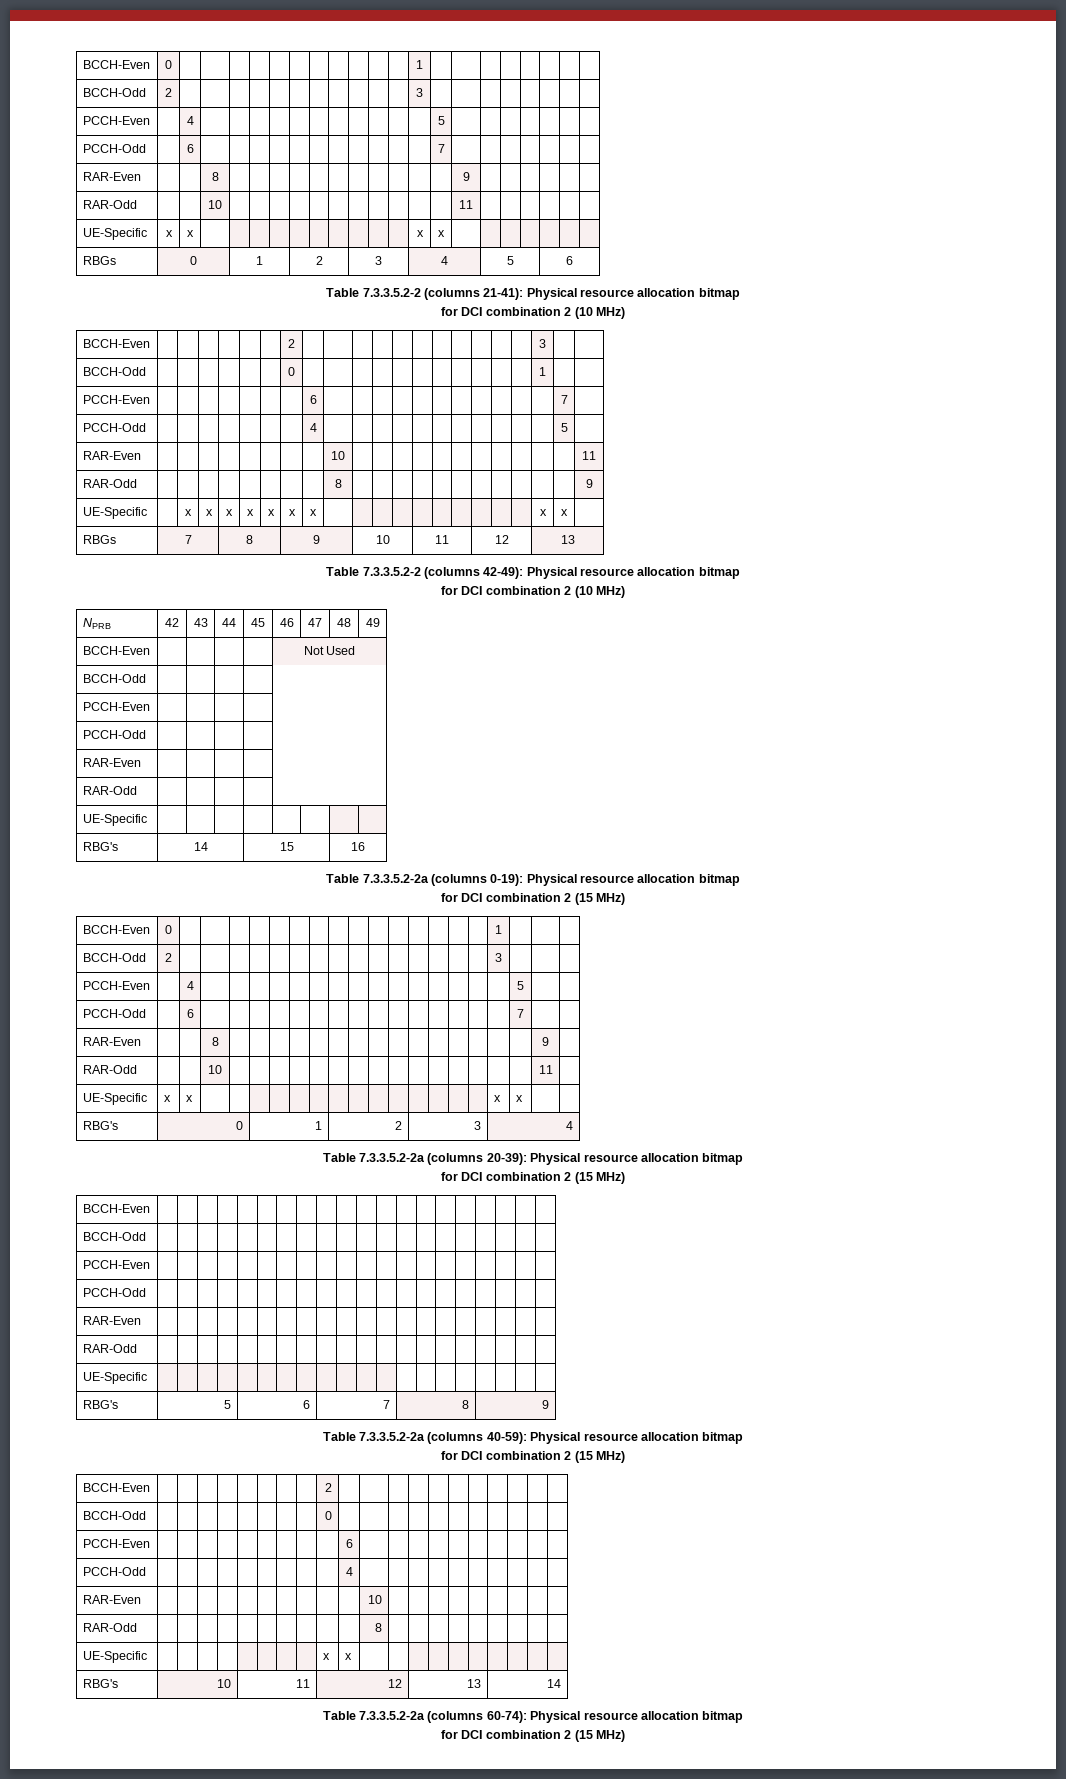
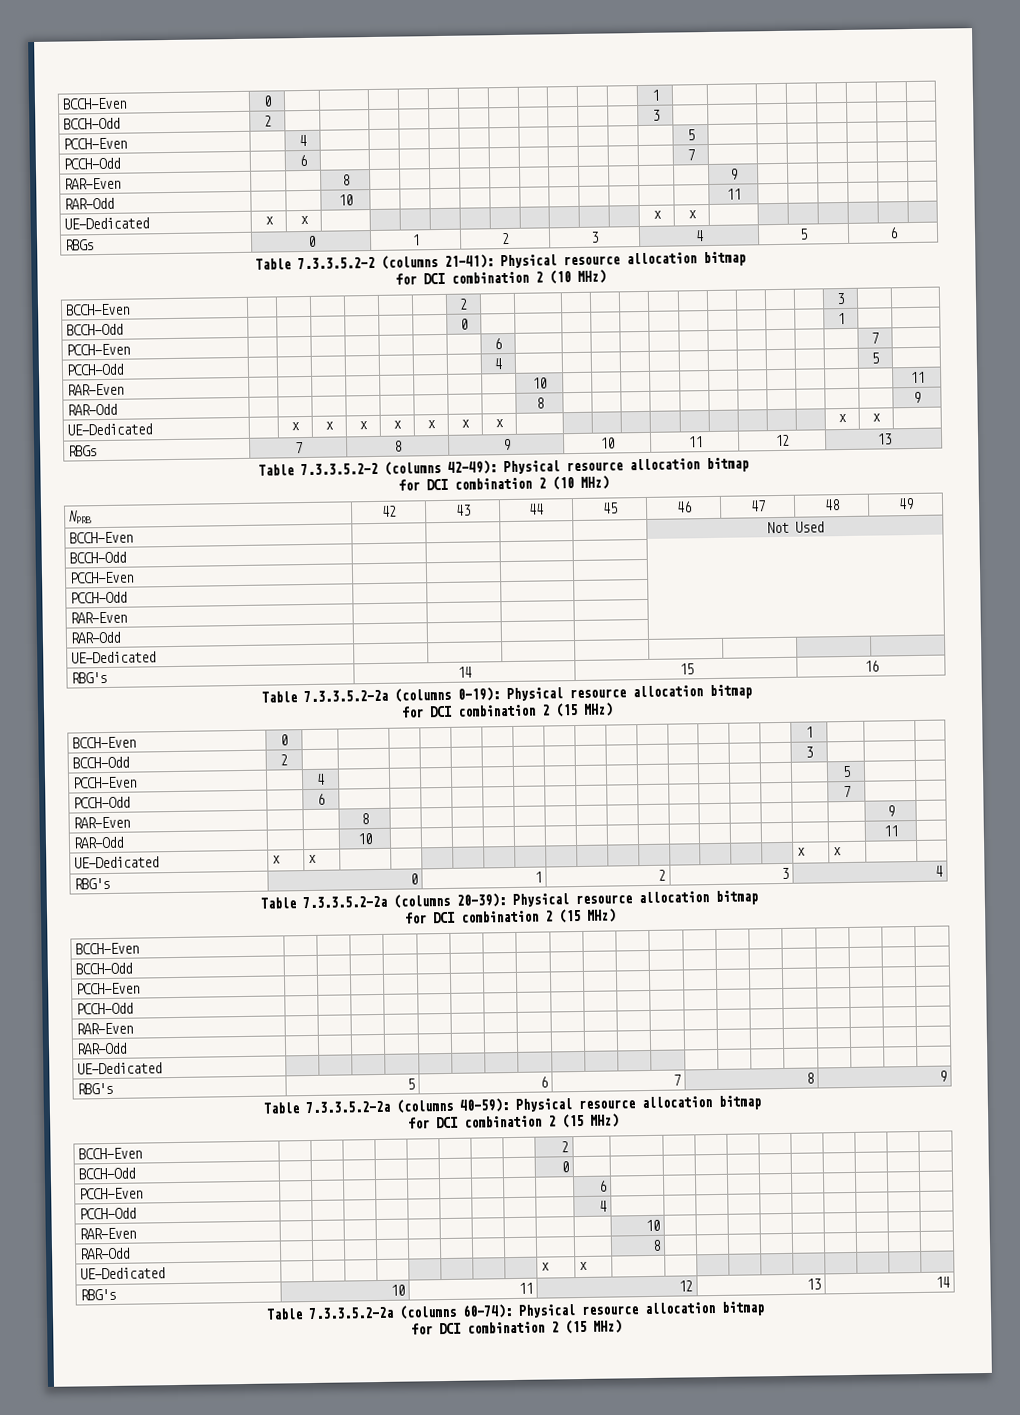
[82,228,147,240] UE-Specific -> [63,217,149,230] UE-Dedicated
[82,507,147,519] UE-Specific -> [66,423,152,436] UE-Dedicated
[82,814,147,826] UE-Specific -> [70,651,156,664] UE-Dedicated
[82,1093,147,1105] UE-Specific -> [73,856,159,869] UE-Dedicated
[82,1372,147,1384] UE-Specific -> [76,1062,162,1075] UE-Dedicated
[82,1651,147,1663] UE-Specific -> [79,1267,165,1280] UE-Dedicated

